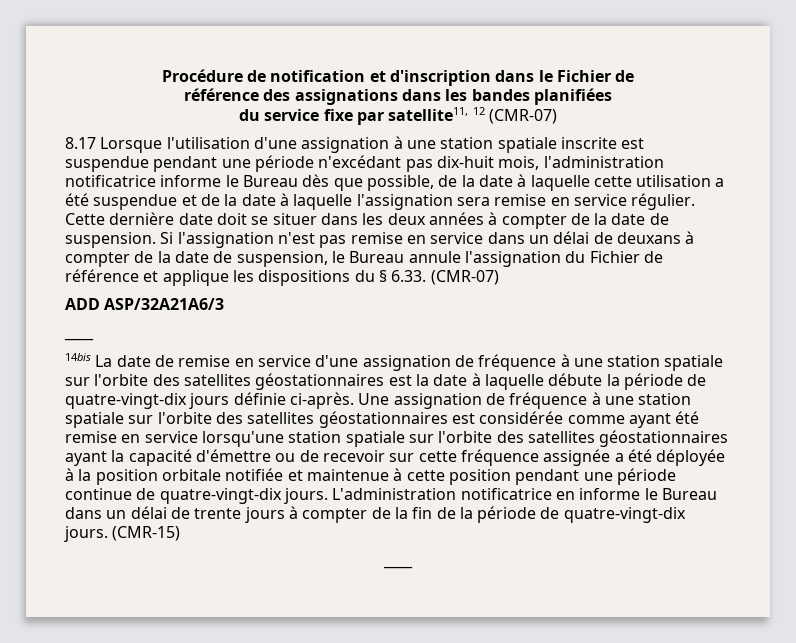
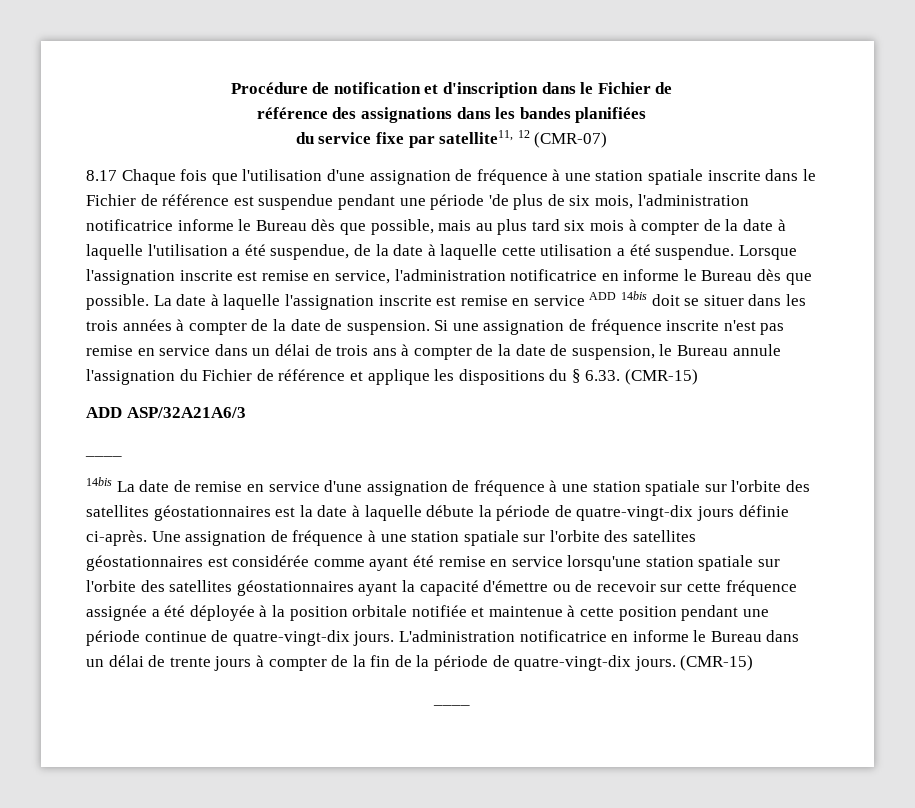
[100,137,163,153] Lorsque -> [121,169,238,185] Chaque fois que
(390, 145) none -> [455,169,548,185] de fréquence
(617, 143) none -> [765,169,816,181] [86,194,230,206] dans le Fichier de référence
[318,155,494,172] n'excédant pas dix-huit -> [488,194,591,210] 'de plus de six
(434, 183) none -> [438,219,786,235] [86,244,350,260] mais au plus tard six mois à compter de la date à laquelle l'utilisation a été suspendue,
[93,194,238,210] suspendue et de la -> [655,244,797,260] [86,269,812,285] [86,294,172,310] suspendue. Lorsque l'assignation inscrite est remise en service, l'administration notificatrice en informe le Bureau dès que possible. La
[456,193,696,210] [65,212,213,225] sera remise en service régulier. Cette dernière date -> [378,291,648,306] inscrite est remise en service ADD 14bis
[387,213,426,225] deux -> [86,320,118,331] trois
[177,232,274,248] l'assignation -> [452,319,720,335] une assignation de fréquence inscrite
[616,232,681,244] deuxans -> [336,345,397,356] trois ans
[430,270,499,285] (CMR-07) -> [625,369,699,385] (CMR-15)

